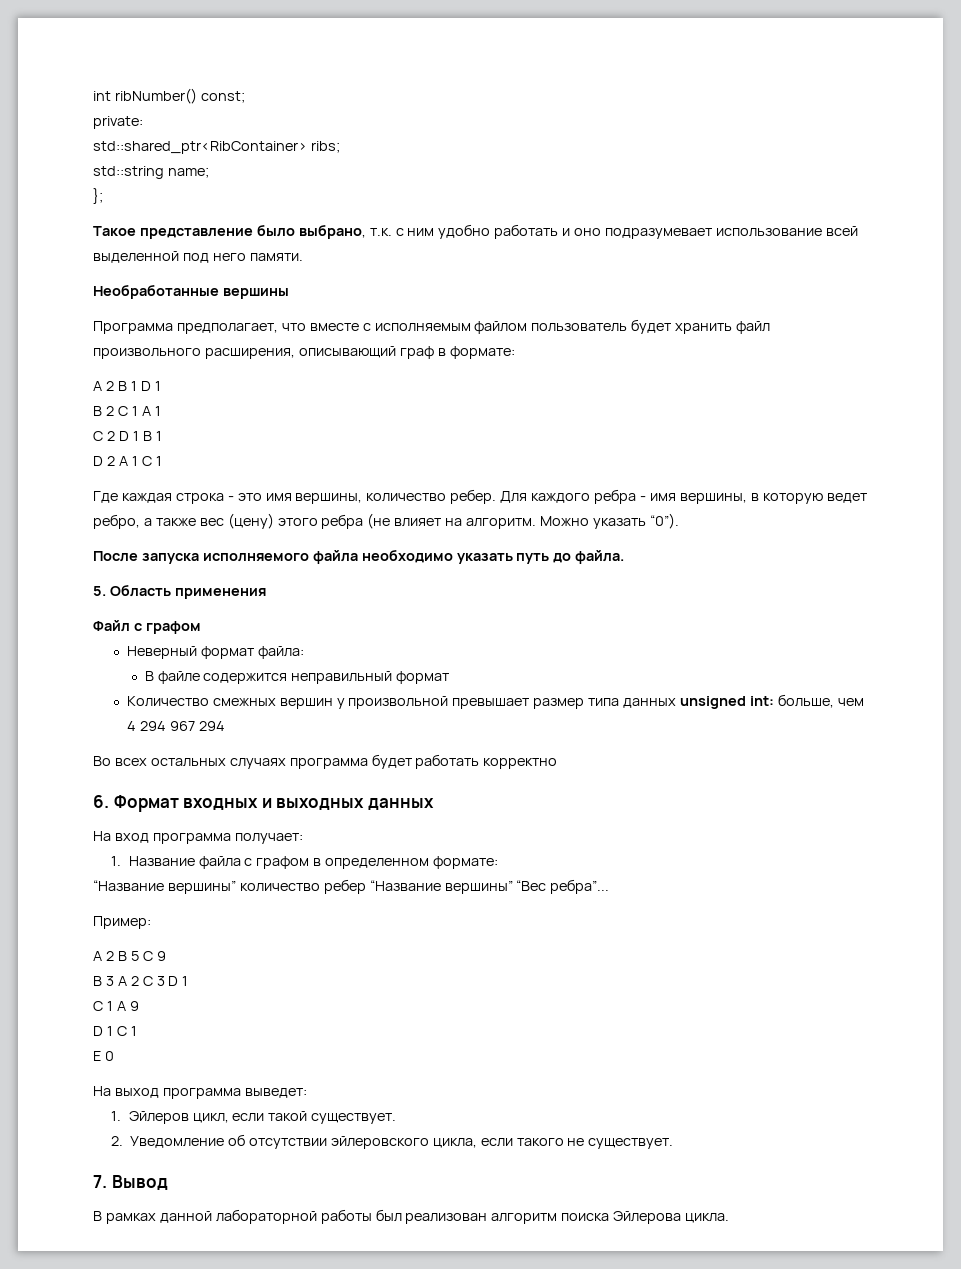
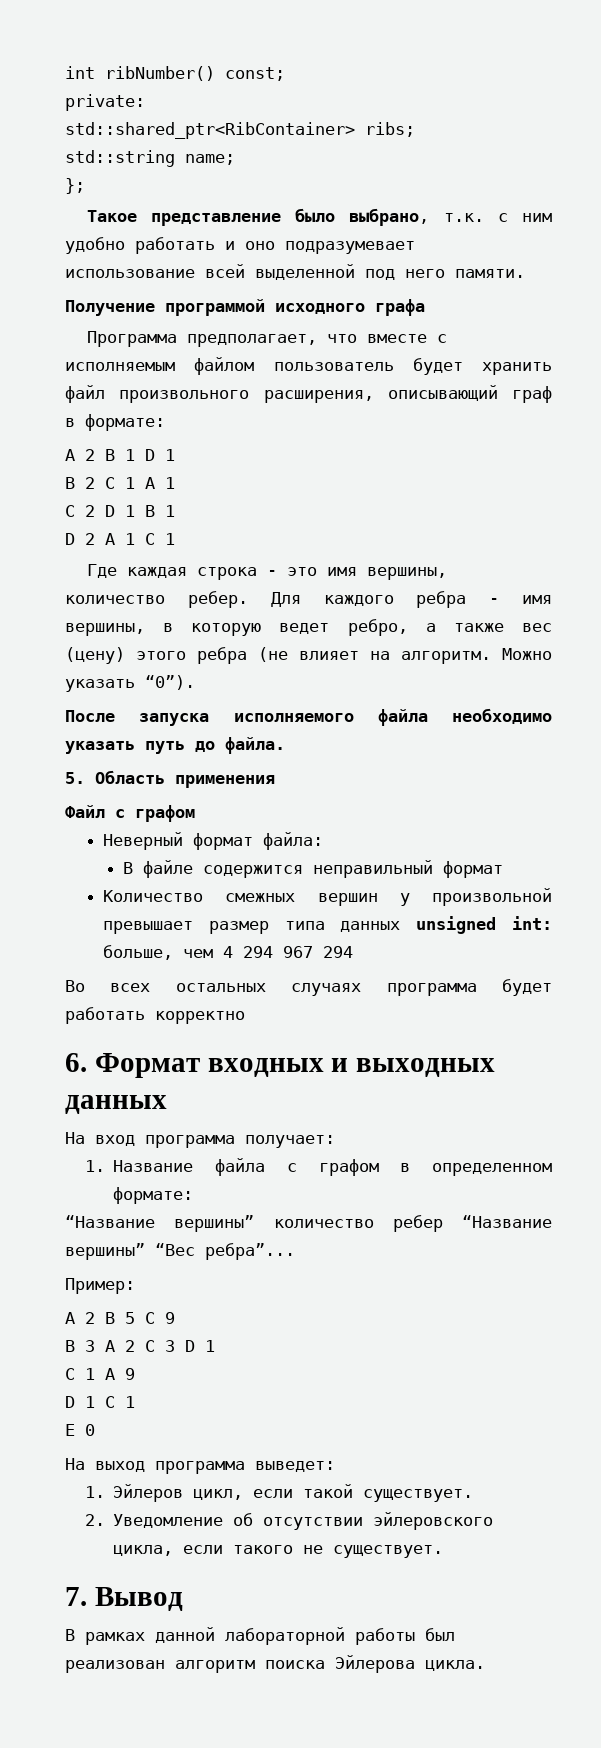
[93,285,289,299] Необработанные вершины -> [65,299,425,316] Получение программой исходного графа

